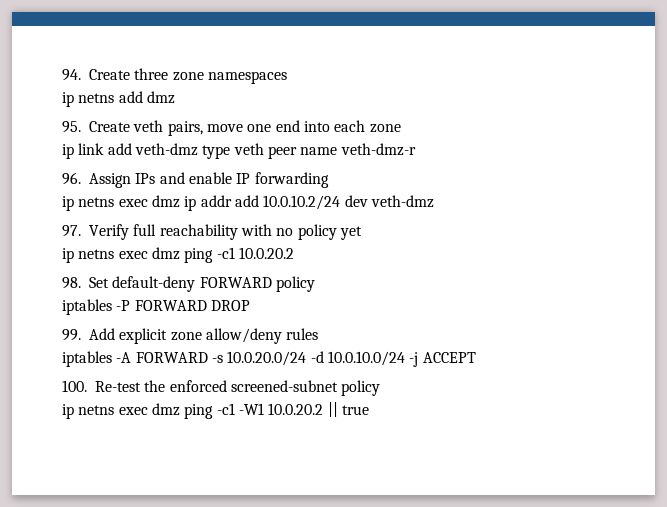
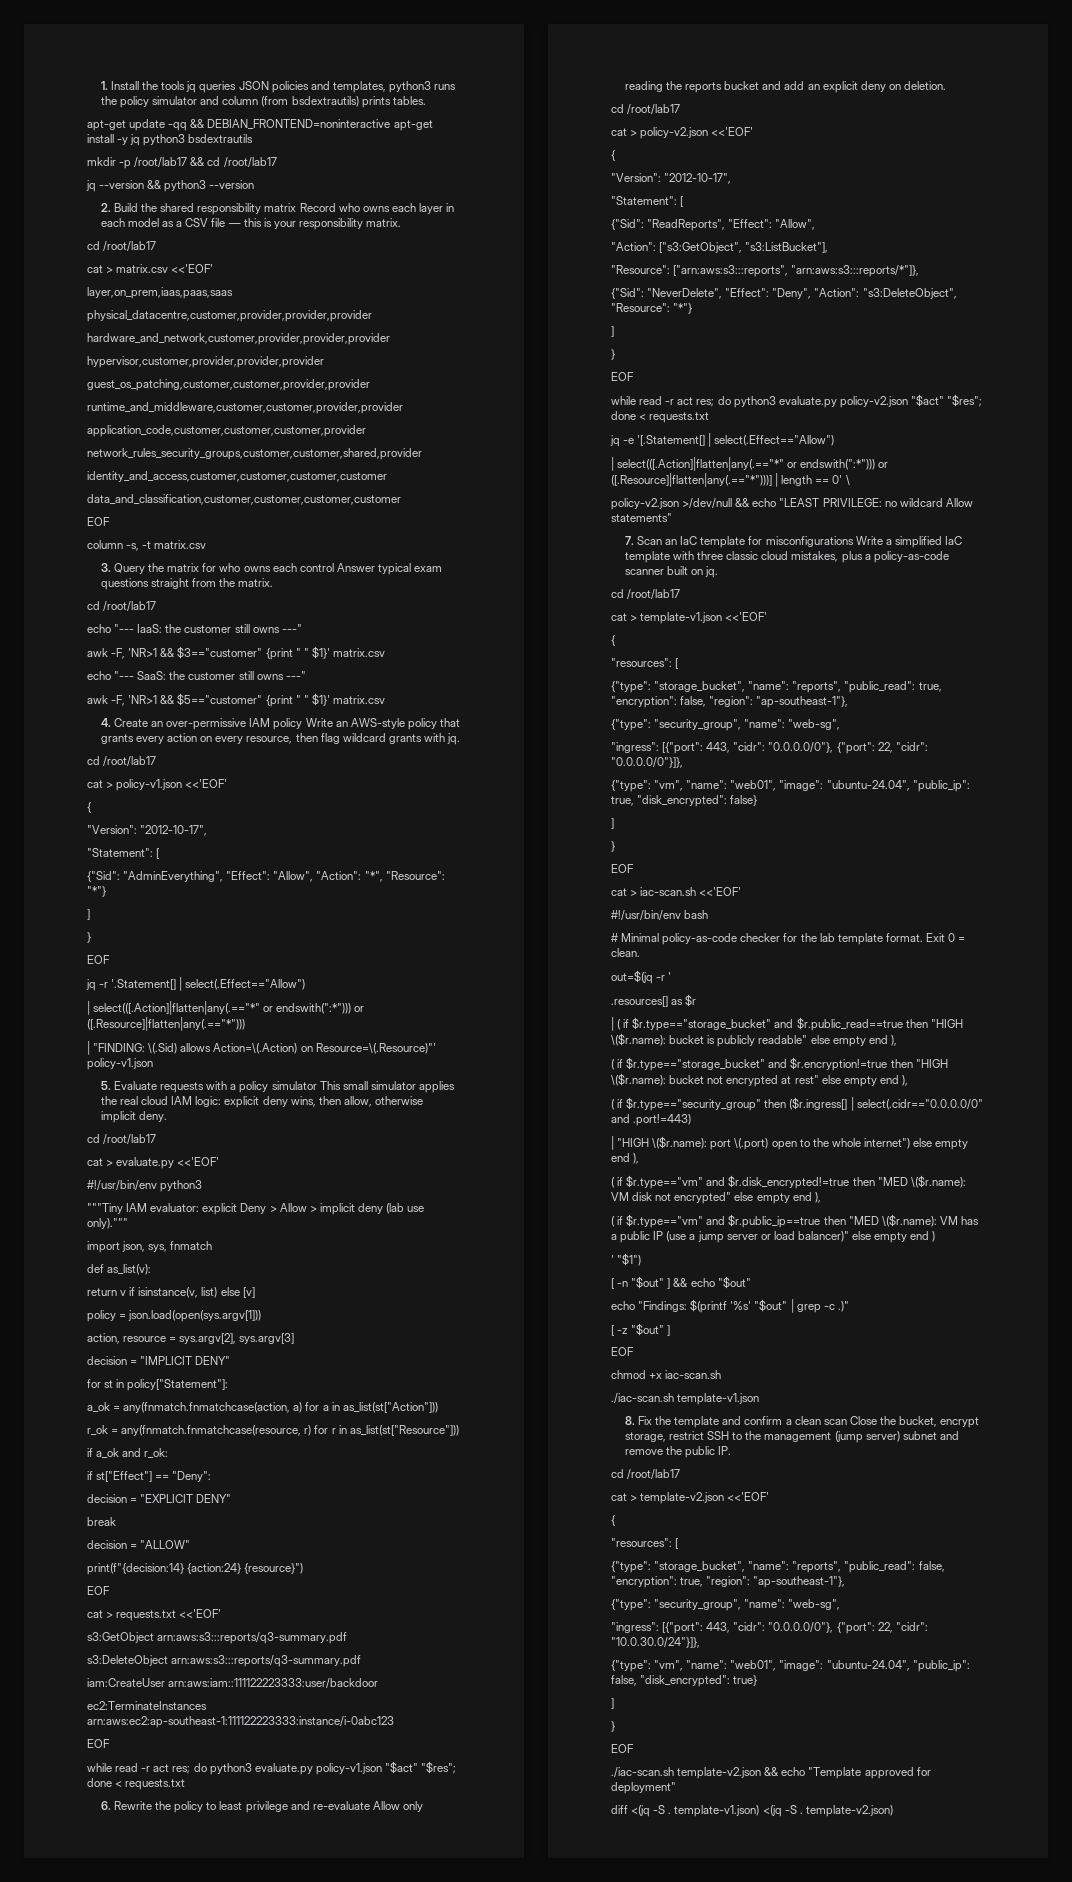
[62,68,287,84] [62,91,175,107] [62,120,401,136] [62,143,416,159] [62,172,329,188] [62,195,434,211] [62,224,362,240] [62,247,294,263] [62,276,315,292] [62,299,250,315] [62,328,319,344] [62,351,476,367] [62,380,381,396] [62,402,369,419] 94. Create three zone namespaces // ip netns add dmz // 95. Create veth pairs, move one end into each zone // ip link add veth-dmz type veth peer name veth-dmz-r // 96. Assign IPs and enable IP forwarding // ip netns exec dmz ip addr add 10.0.10.2/24 dev veth-dmz // 97. Verify full reachability with no policy yet // ip netns exec dmz ping -c1 10.0.20.2 // 98. Set default-deny FORWARD policy // iptables -P FORWARD DROP // 99. Add explicit zone allow/deny rules // iptables -A FORWARD -s 10.0.20.0/24 -d 10.0.10.0/24 -j ACCEPT // 100. Re-test the enforced screened-subnet policy // ip netns exec dmz ping -c1 -W1 10.0.20.2 || true -> [100,81,457,93] [100,96,426,108] [87,119,433,131] [87,134,254,146] [87,157,277,169] [86,180,255,192] [100,203,455,215] [100,218,402,230] [87,241,157,252] [87,264,214,273] [87,287,233,299] [87,310,372,322] [87,333,390,345] [87,356,324,368] [87,379,370,391] [87,402,403,414] [87,425,366,437] [87,448,422,460] [87,471,387,482] [87,494,401,505] [87,517,110,526] [87,540,207,551] [100,563,443,575] [100,578,274,590] [87,601,157,612] [87,624,302,633] [87,646,385,660] [87,671,306,680] [87,693,385,707] [100,718,460,730] [100,733,461,745] [87,756,157,767] [87,779,228,791] [87,802,91,813] [87,825,208,836] [87,848,160,859] [87,871,445,882] [87,886,106,897] [87,909,90,920] [87,932,91,943] [87,955,110,964] [86,977,306,991] [87,1001,365,1015] [87,1017,245,1031] [87,1041,436,1055] [87,1058,153,1070] [100,1081,455,1093] [100,1096,423,1108] [100,1111,167,1123] [87,1134,157,1145] [87,1157,220,1169] [87,1180,203,1192] [87,1203,425,1215] [87,1218,128,1229] [87,1241,213,1253] [87,1264,152,1275] [87,1287,255,1298] [87,1310,262,1322] [87,1333,295,1344] [87,1356,231,1365] [87,1379,229,1391] [87,1402,438,1413] [87,1425,459,1436] [87,1448,169,1458] [87,1471,212,1482] [87,1494,232,1503] [87,1517,116,1526] [87,1540,191,1549] [87,1563,304,1575] [87,1586,110,1595] [87,1609,222,1621] [87,1632,348,1644] [87,1655,362,1667] [87,1678,379,1689] [87,1701,207,1710] [87,1716,394,1728] [87,1739,110,1748] [87,1761,457,1775] [87,1778,186,1790] [100,1801,423,1813] [624,81,946,93] [611,104,681,115] [611,127,754,139] [611,150,615,161] [611,173,732,184] [611,196,684,207] [611,219,816,231] [611,242,829,253] [611,265,920,277] [611,288,957,299] [611,303,693,314] [611,326,614,337] [611,349,615,360] [611,372,634,381] [611,394,983,408] [611,411,710,423] [610,433,835,447] [611,457,889,471] [611,473,850,487] [611,498,973,510] [611,513,672,522] [624,536,962,548] [624,551,949,563] [624,566,719,578] [611,589,681,600] [611,612,768,624] [611,635,615,646] [611,658,679,669] [611,681,942,693] [611,696,849,708] [611,719,841,731] [611,742,928,754] [611,757,683,768] [611,780,970,792] [611,795,758,807] [611,818,614,829] [611,841,615,852] [611,864,634,873] [611,887,742,896] [611,910,709,921] [611,933,966,945] [611,948,640,957] [611,970,672,984] [611,994,697,1007] [611,1017,963,1031] [611,1033,897,1047] [611,1057,948,1071] [611,1073,908,1087] [611,1097,983,1111] [611,1114,692,1126] [611,1136,969,1150] [611,1153,640,1164] [611,1175,966,1189] [611,1192,821,1204] [611,1214,979,1228] [611,1231,936,1243] [611,1253,642,1266] [611,1276,751,1289] [611,1299,849,1313] [611,1323,671,1336] [611,1347,634,1356] [611,1370,722,1379] [611,1393,760,1405] [624,1416,980,1428] [624,1431,959,1443] [624,1446,732,1458] [611,1469,681,1480] [611,1492,770,1504] [611,1515,615,1526] [611,1538,679,1549] [611,1561,945,1573] [611,1576,846,1588] [611,1599,841,1611] [611,1622,928,1634] [611,1637,700,1648] [611,1660,970,1672] [611,1675,758,1687] [611,1698,614,1709] [611,1721,615,1732] [611,1744,634,1753] [611,1767,931,1779] [611,1782,676,1794] [611,1805,893,1817] 1. Install the tools jq queries JSON policies and templates, python3 runs the policy simulator and column (from bsdextrautils) prints tables. // apt-get update -qq && DEBIAN_FRONTEND=noninteractive apt-get install -y jq python3 bsdextrautils // mkdir -p /root/lab17 && cd /root/lab17 // jq --version && python3 --version // 2. Build the shared responsibility matrix Record who owns each layer in each model as a CSV file — this is your responsibility matrix. // cd /root/lab17 // cat > matrix.csv <<'EOF' // layer,on_prem,iaas,paas,saas // physical_datacentre,customer,provider,provider,provider // hardware_and_network,customer,provider,provider,provider // hypervisor,customer,provider,provider,provider // guest_os_patching,customer,customer,provider,provider // runtime_and_middleware,customer,customer,provider,provider // application_code,customer,customer,customer,provider // network_rules_security_groups,customer,customer,shared,provider // identity_and_access,customer,customer,customer,customer // data_and_classification,customer,customer,customer,customer // EOF // column -s, -t matrix.csv // 3. Query the matrix for who owns each control Answer typical exam questions straight from the matrix. // cd /root/lab17 // echo "--- IaaS: the customer still owns ---" // awk -F, 'NR>1 && $3=="customer" {print " " $1}' matrix.csv // echo "--- SaaS: the customer still owns ---" // awk -F, 'NR>1 && $5=="customer" {print " " $1}' matrix.csv // 4. Create an over-permissive IAM policy Write an AWS-style policy that grants every action on every resource, then flag wildcard grants with jq. // cd /root/lab17 // cat > policy-v1.json <<'EOF' // { // "Version": "2012-10-17", // "Statement": [ // {"Sid": "AdminEverything", "Effect": "Allow", "Action": "*", "Resource": "*"} // ] // } // EOF // jq -r '.Statement[] | select(.Effect=="Allow") // | select(([.Action]|flatten|any(.=="*" or endswith(":*"))) or ([.Resource]|flatten|any(.=="*"))) // | "FINDING: \(.Sid) allows Action=\(.Action) on Resource=\(.Resource)"' policy-v1.json // 5. Evaluate requests with a policy simulator This small simulator applies the real cloud IAM logic: explicit deny wins, then allow, otherwise implicit deny. // cd /root/lab17 // cat > evaluate.py <<'EOF' // #!/usr/bin/env python3 // """Tiny IAM evaluator: explicit Deny > Allow > implicit deny (lab use only).""" // import json, sys, fnmatch // def as_list(v): // return v if isinstance(v, list) else [v] // policy = json.load(open(sys.argv[1])) // action, resource = sys.argv[2], sys.argv[3] // decision = "IMPLICIT DENY" // for st in policy["Statement"]: // a_ok = any(fnmatch.fnmatchcase(action, a) for a in as_list(st["Action"])) // r_ok = any(fnmatch.fnmatchcase(resource, r) for r in as_list(st["Resource"])) // if a_ok and r_ok: // if st["Effect"] == "Deny": // decision = "EXPLICIT DENY" // break // decision = "ALLOW" // print(f"{decision:14} {action:24} {resource}") // EOF // cat > requests.txt <<'EOF' // s3:GetObject arn:aws:s3:::reports/q3-summary.pdf // s3:DeleteObject arn:aws:s3:::reports/q3-summary.pdf // iam:CreateUser arn:aws:iam::111122223333:user/backdoor // ec2:TerminateInstances arn:aws:ec2:ap-southeast-1:111122223333:instance/i-0abc123 // EOF // while read -r act res; do python3 evaluate.py policy-v1.json "$act" "$res"; done < requests.txt // 6. Rewrite the policy to least privilege and re-evaluate Allow only reading the reports bucket and add an explicit deny on deletion. // cd /root/lab17 // cat > policy-v2.json <<'EOF' // { // "Version": "2012-10-17", // "Statement": [ // {"Sid": "ReadReports", "Effect": "Allow", // "Action": ["s3:GetObject", "s3:ListBucket"], // "Resource": ["arn:aws:s3:::reports", "arn:aws:s3:::reports/*"]}, // {"Sid": "NeverDelete", "Effect": "Deny", "Action": "s3:DeleteObject", "Resource": "*"} // ] // } // EOF // while read -r act res; do python3 evaluate.py policy-v2.json "$act" "$res"; done < requests.txt // jq -e '[.Statement[] | select(.Effect=="Allow") // | select(([.Action]|flatten|any(.=="*" or endswith(":*"))) or ([.Resource]|flatten|any(.=="*")))] | length == 0' \ // policy-v2.json >/dev/null && echo "LEAST PRIVILEGE: no wildcard Allow statements" // 7. Scan an IaC template for misconfigurations Write a simplified IaC template with three classic cloud mistakes, plus a policy-as-code scanner built on jq. // cd /root/lab17 // cat > template-v1.json <<'EOF' // { // "resources": [ // {"type": "storage_bucket", "name": "reports", "public_read": true, "encryption": false, "region": "ap-southeast-1"}, // {"type": "security_group", "name": "web-sg", // "ingress": [{"port": 443, "cidr": "0.0.0.0/0"}, {"port": 22, "cidr": "0.0.0.0/0"}]}, // {"type": "vm", "name": "web01", "image": "ubuntu-24.04", "public_ip": true, "disk_encrypted": false} // ] // } // EOF // cat > iac-scan.sh <<'EOF' // #!/usr/bin/env bash // # Minimal policy-as-code checker for the lab template format. Exit 0 = clean. // out=$(jq -r ' // .resources[] as $r // | ( if $r.type=="storage_bucket" and $r.public_read==true then "HIGH \($r.name): bucket is publicly readable" else empty end ), // ( if $r.type=="storage_bucket" and $r.encryption!=true then "HIGH \($r.name): bucket not encrypted at rest" else empty end ), // ( if $r.type=="security_group" then ($r.ingress[] | select(.cidr=="0.0.0.0/0" and .port!=443) // | "HIGH \($r.name): port \(.port) open to the whole internet") else empty end ), // ( if $r.type=="vm" and $r.disk_encrypted!=true then "MED \($r.name): VM disk not encrypted" else empty end ), // ( if $r.type=="vm" and $r.public_ip==true then "MED \($r.name): VM has a public IP (use a jump server or load balancer)" else empty end ) // ' "$1") // [ -n "$out" ] && echo "$out" // echo "Findings: $(printf '%s' "$out" | grep -c .)" // [ -z "$out" ] // EOF // chmod +x iac-scan.sh // ./iac-scan.sh template-v1.json // 8. Fix the template and confirm a clean scan Close the bucket, encrypt storage, restrict SSH to the management (jump server) subnet and remove the public IP. // cd /root/lab17 // cat > template-v2.json <<'EOF' // { // "resources": [ // {"type": "storage_bucket", "name": "reports", "public_read": false, "encryption": true, "region": "ap-southeast-1"}, // {"type": "security_group", "name": "web-sg", // "ingress": [{"port": 443, "cidr": "0.0.0.0/0"}, {"port": 22, "cidr": "10.0.30.0/24"}]}, // {"type": "vm", "name": "web01", "image": "ubuntu-24.04", "public_ip": false, "disk_encrypted": true} // ] // } // EOF // ./iac-scan.sh template-v2.json && echo "Template approved for deployment" // diff <(jq -S . template-v1.json) <(jq -S . template-v2.json)

